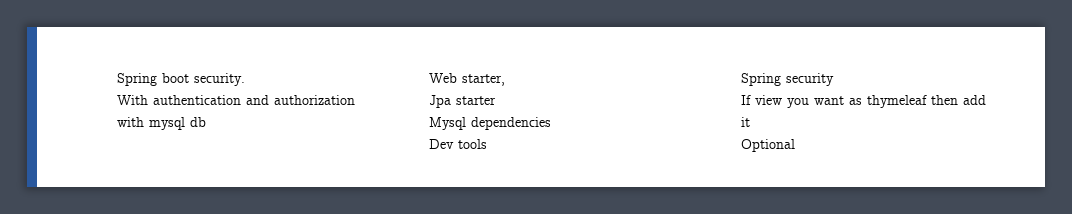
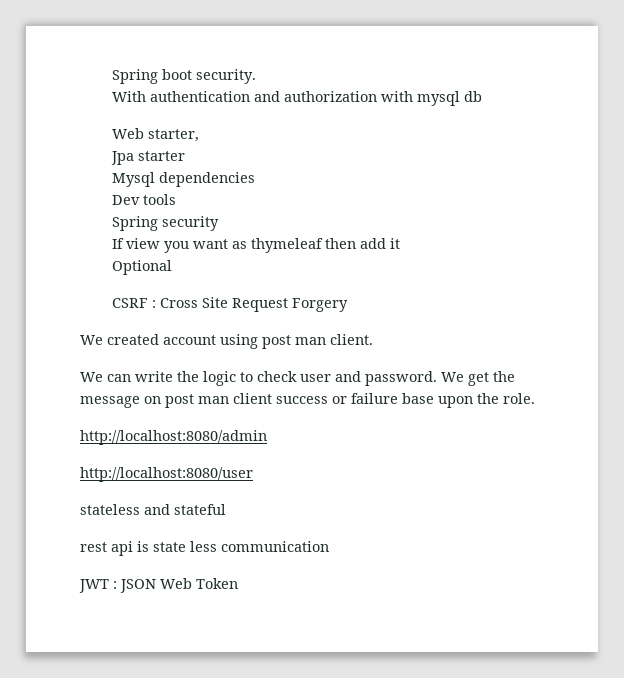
(796, 145) none -> [112,297,349,312] [80,334,373,349] [80,371,515,386] [80,393,535,408] [80,430,267,445] [80,467,253,482] [80,504,226,515] [80,541,329,556] [79,578,238,593] // CSRF : Cross Site Request Forgery // We created account using post man client. // We can write the logic to check user and password. We get the message on post man client success or failure base upon the role. // http://localhost:8080/admin // http://localhost:8080/user // stateless and stateful // rest api is state less communication // JWT : JSON Web Token

